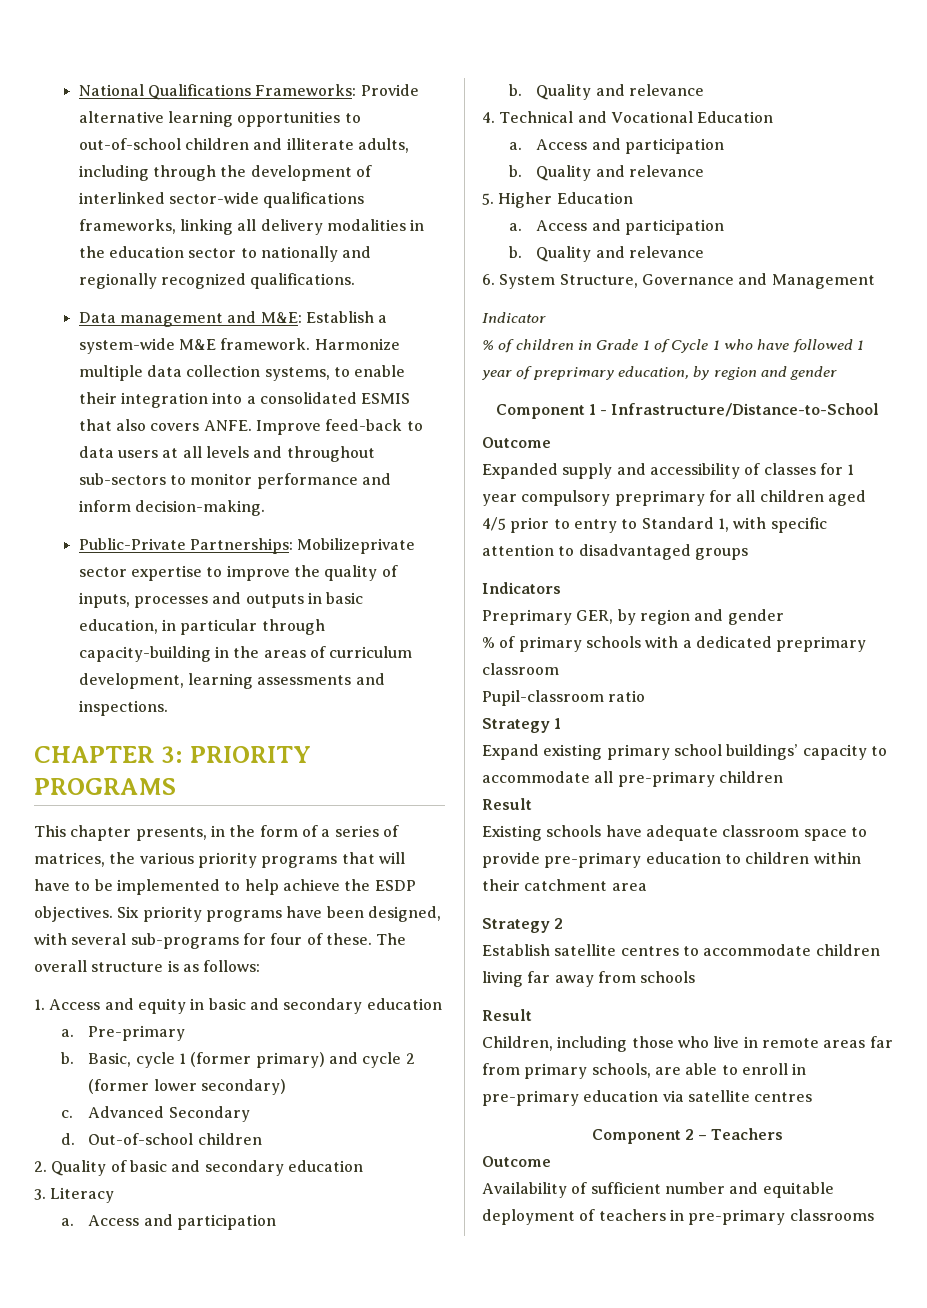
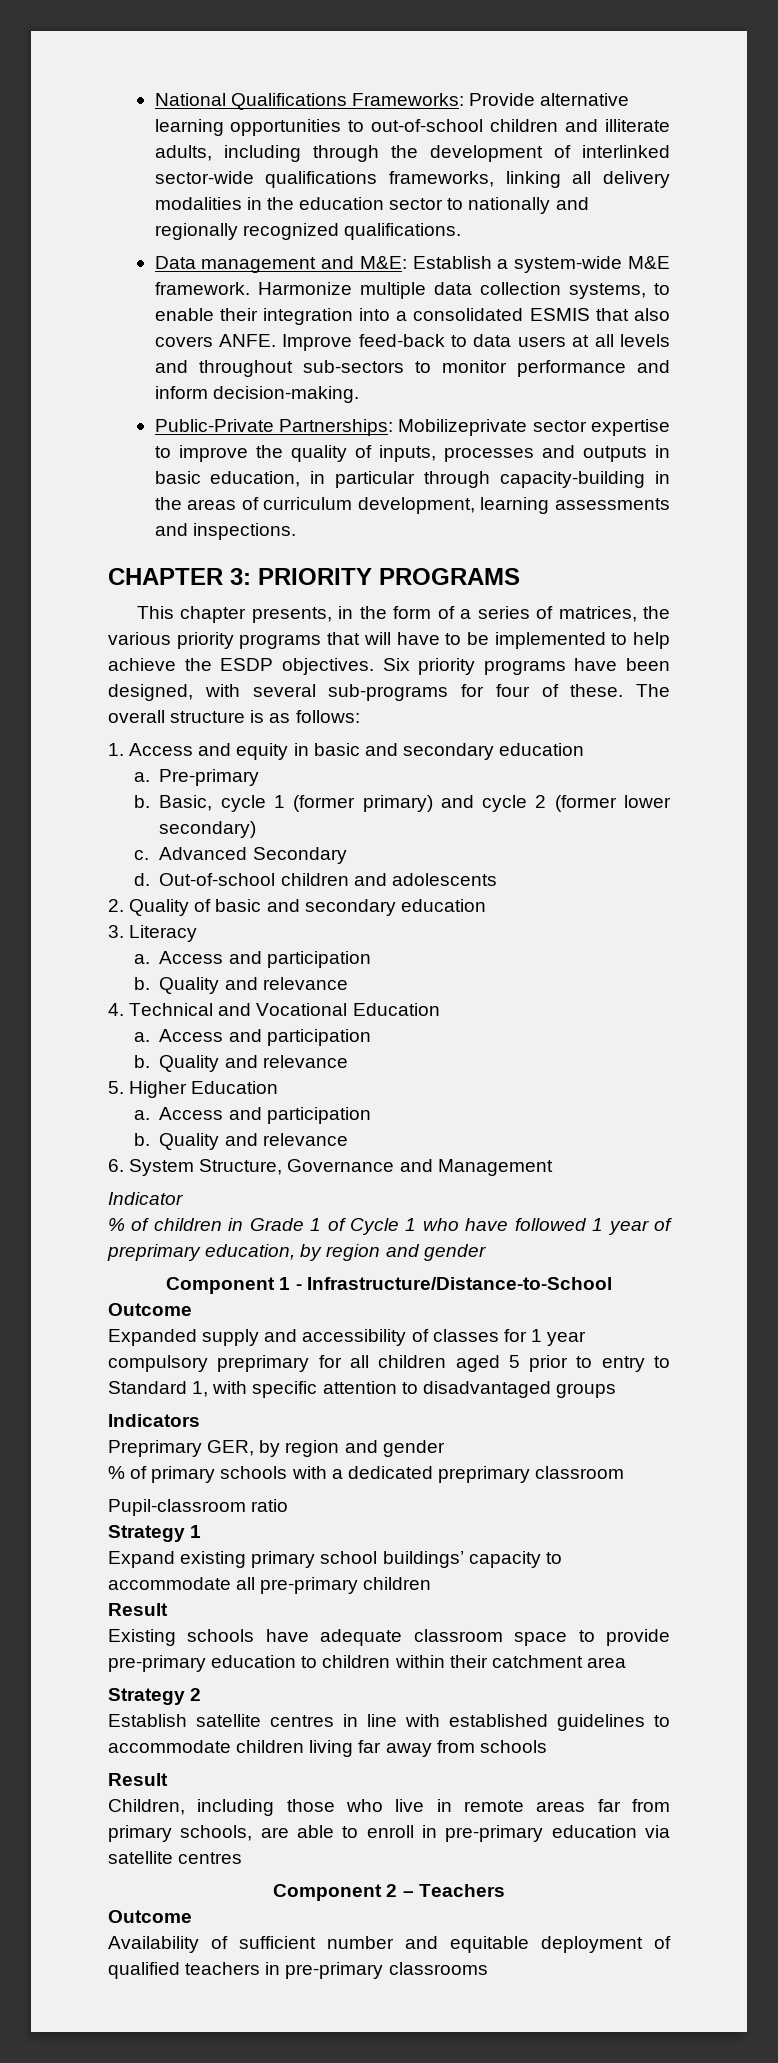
(262, 1139) none -> [353,873,497,886] and adolescents
[482,517,506,531] 4/5 -> [508,1355,520,1368] 5
(679, 951) none -> [343,1714,645,1731] in line with established guidelines
(596, 1215) none -> [108,1962,180,1979] qualified

